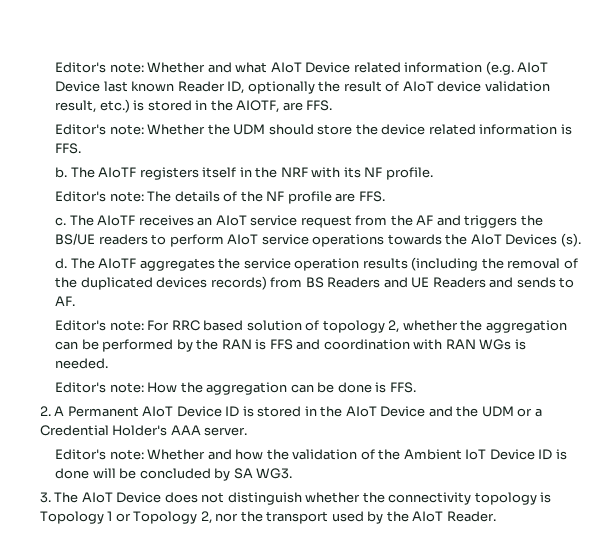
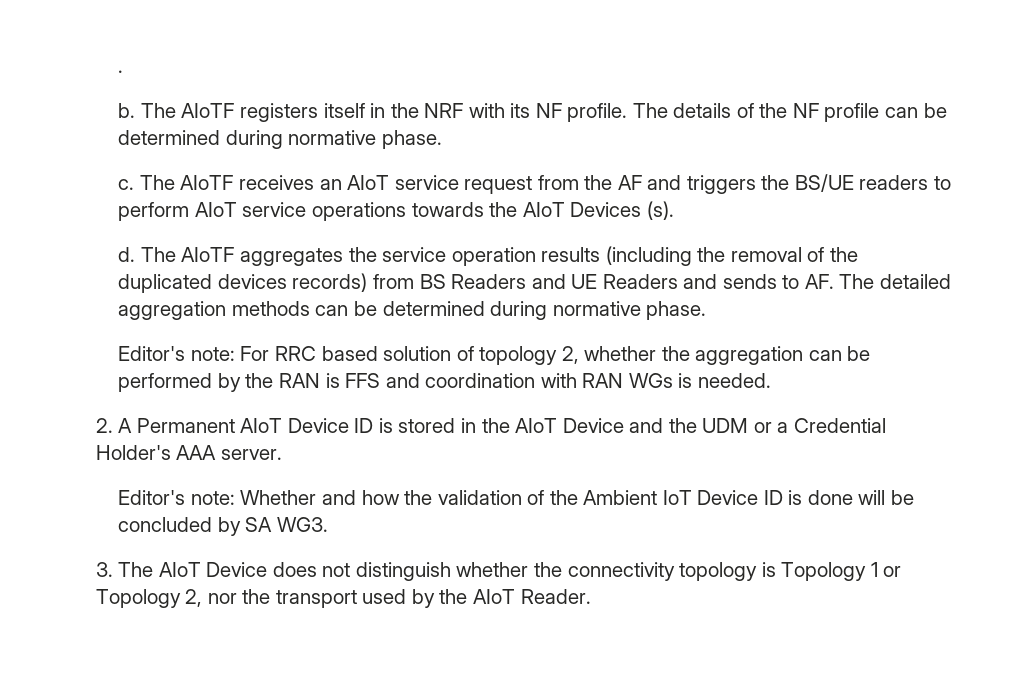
[55,61,549,75] [55,81,550,94] [55,99,333,113] [55,124,572,135] [55,143,82,154] Editor's note: Whether and what AIoT Device related information (e.g. AIoT Device last known Reader ID, optionally the result of AIoT device validation result, etc.) is stored in the AIOTF, are FFS. // Editor's note: Whether the UDM should store the device related information is FFS. -> [118,70,124,73] .
[55,191,144,202] // Editor's note: -> (628, 112) none
[335,191,385,202] are FFS. -> [884,103,947,118] [118,130,442,149] can be determined during normative phase.
(76, 301) none -> [839,274,951,289] [118,301,707,320] The detailed aggregation methods can be determined during normative phase.
[55,382,416,395] // Editor's note: How the aggregation can be done is FFS. -> (771, 380) none

